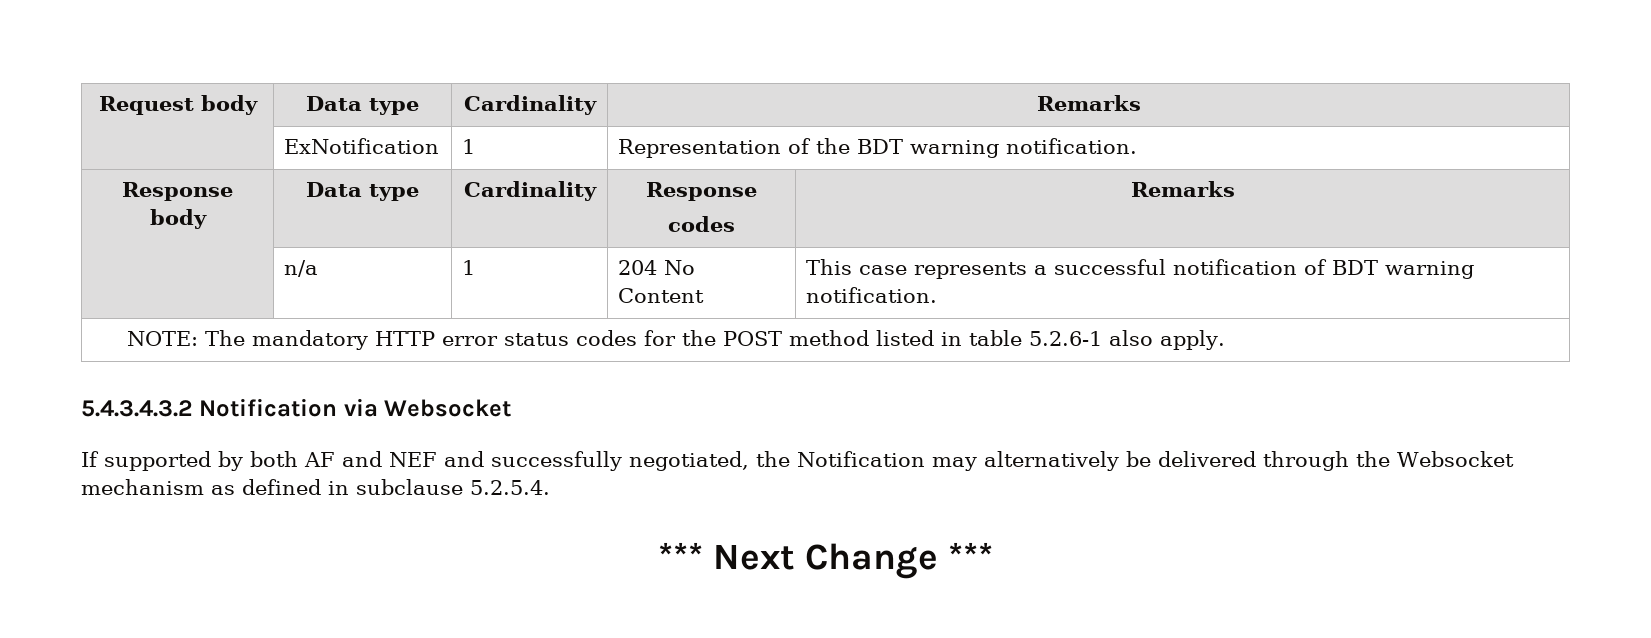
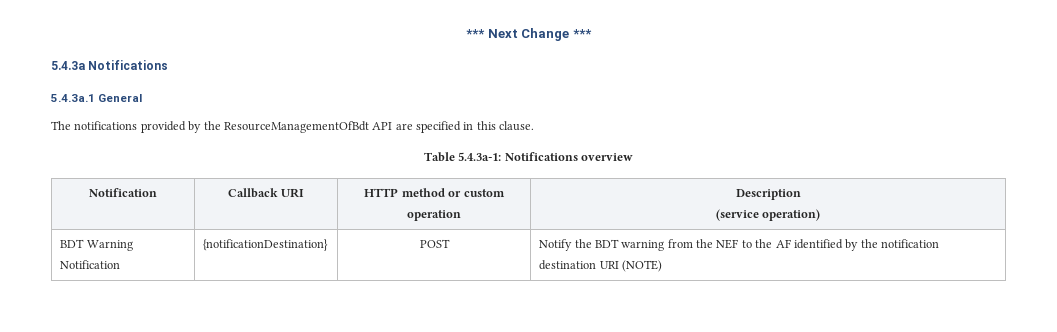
[98,95,258,115] [306,96,419,115] [463,95,597,115] [1036,95,1141,111] [284,138,440,154] [462,139,476,154] [618,138,1138,158] [122,182,233,201] [149,209,207,229] [306,182,419,201] [463,181,597,201] [646,182,757,201] [668,216,735,232] [1130,181,1235,197] [284,260,319,277] [462,260,476,275] [618,260,696,275] [618,288,705,303] [806,259,1475,279] [806,287,938,303] [127,330,1226,350] [81,398,512,417] [81,451,1514,471] [81,479,550,495] [658,542,993,579] Request body | Data type | Cardinality | Remarks // | ExNotification | 1 | Representation of the BDT warning notification. // Response body | Data type | Cardinality | Response // codes | Remarks // | n/a | 1 | 204 No Content | This case represents a successful notification of BDT warning notification. // NOTE: The mandatory HTTP error status codes for the POST method listed in table 5.2.6-1 also apply. // 5.4.3.4.3.2 Notification via Websocket // If supported by both AF and NEF and successfully negotiated, the Notification may alternatively be delivered through the Websocket mechanism as defined in subclause 5.2.5.4. // *** Next Change *** -> [466,28,592,41] [51,60,169,70] [51,94,143,102] [51,121,535,133] [423,152,634,162] [89,188,157,197] [227,188,305,198] [364,188,505,197] [407,210,461,221] [735,189,801,200] [715,209,821,221] [60,239,133,251] [60,260,121,269] [203,239,329,251] [419,239,450,248] [539,239,940,251] [539,260,662,272] *** Next Change *** // 5.4.3a Notifications // 5.4.3a.1 General // The notifications provided by the ResourceManagementOfBdt API are specified in this clause. // Table 5.4.3a-1: Notifications overview // Notification | Callback URI | HTTP method or custom operation | Description // (service operation) // BDT Warning Notification | {notificationDestination} | POST | Notify the BDT warning from the NEF to the AF identified by the notification destination URI (NOTE)

